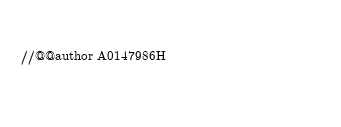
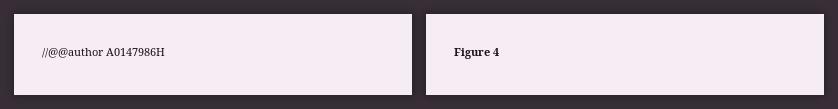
(166, 56) none -> [454,48,499,59] // Figure 4

